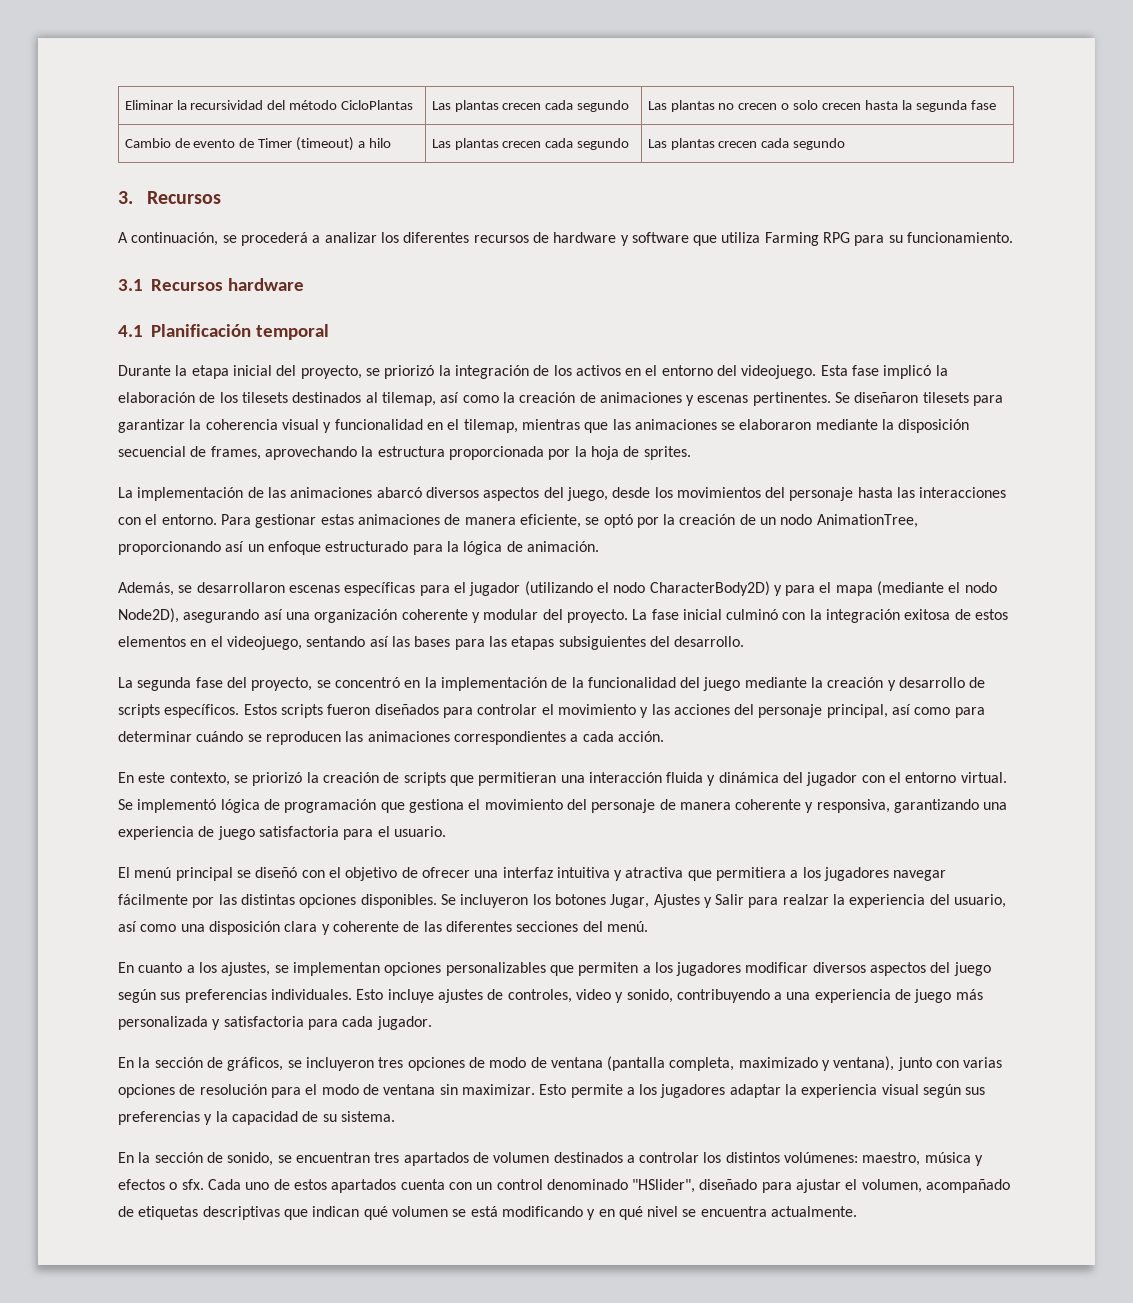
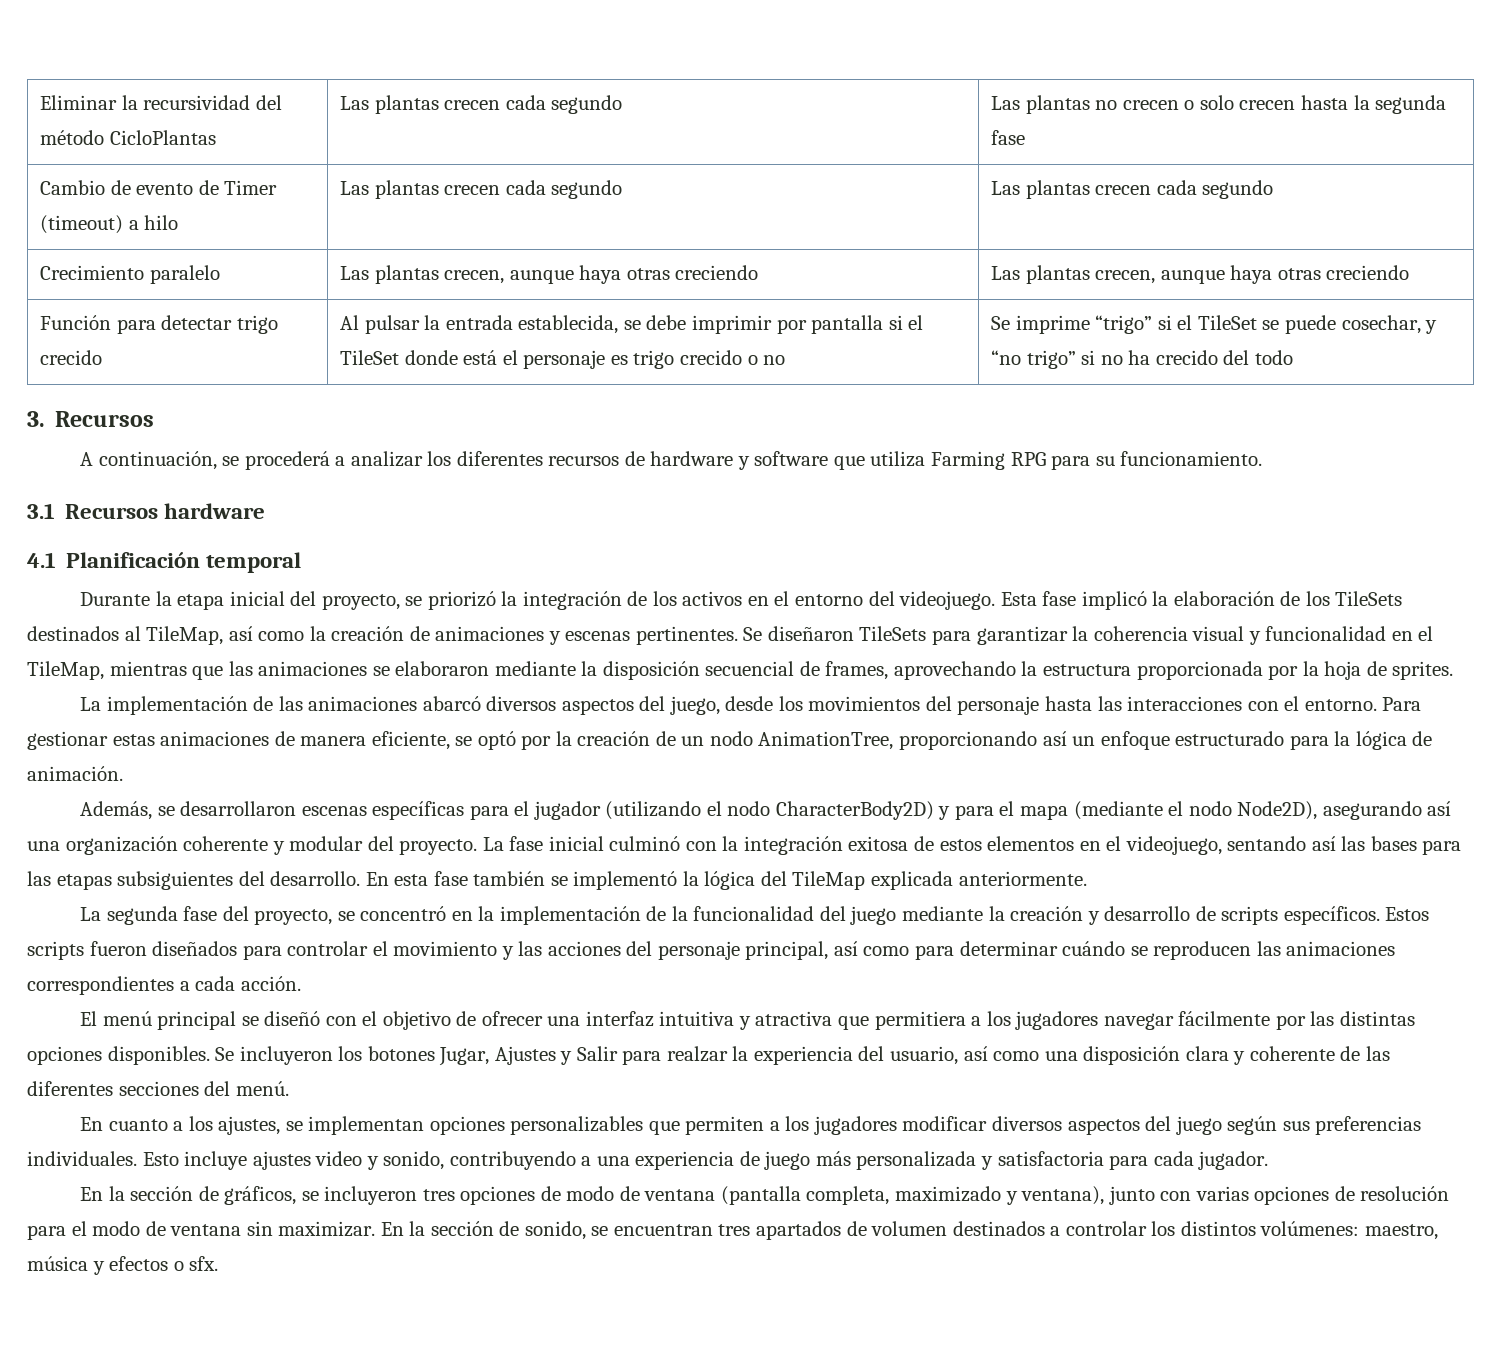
(846, 144) none -> [40,265,220,284] [340,265,759,284] [991,265,1410,284] [40,315,278,334] [40,350,103,365] [340,315,924,334] [340,350,786,369] [991,315,1438,334] [991,350,1294,369] // Crecimiento paralelo | Las plantas crecen, aunque haya otras creciendo | Las plantas crecen, aunque haya otras creciendo // Función para detectar trigo crecido | Al pulsar la entrada establecida, se debe imprimir por pantalla si el TileSet donde está el personaje es trigo crecido o no | Se imprime “trigo” si el TileSet se puede cosechar, y “no trigo” si no ha crecido del todo
[241,392,288,403] tilesets -> [1335,591,1403,606] TileSets
[381,392,436,406] tilemap, -> [146,626,224,645] TileMap,
[922,392,969,403] tilesets -> [859,626,927,641] TileSets
[463,419,518,433] tilemap, -> [27,661,104,680] TileMap,
(745, 641) none -> [365,871,1087,890] En esta fase también se implementó la lógica del TileMap explicada anteriormente.
[118,772,1007,786] [118,799,1008,813] [118,826,446,840] // En este contexto, se priorizó la creación de scripts que permitieran una interacción fluida y dinámica del jugador con el entorno virtual. Se implementó lógica de programación que gestiona el movimiento del personaje de manera coherente y responsiva, garantizando una experiencia de juego satisfactoria para el usuario. -> (301, 983) none
[487,989,572,1003] de controles, -> (311, 1160) none
[539,1084,986,1098] [118,1111,395,1125] Esto permite a los jugadores adaptar la experiencia visual según sus preferencias y la capacidad de su sistema. // -> (376, 1229) none
[207,1179,1011,1193] [118,1206,858,1220] Cada uno de estos apartados cuenta con un control denominado "HSlider", diseñado para ajustar el volumen, acompañado de etiquetas descriptivas que indican qué volumen se está modificando y en qué nivel se encuentra actualmente. -> (219, 1263) none

